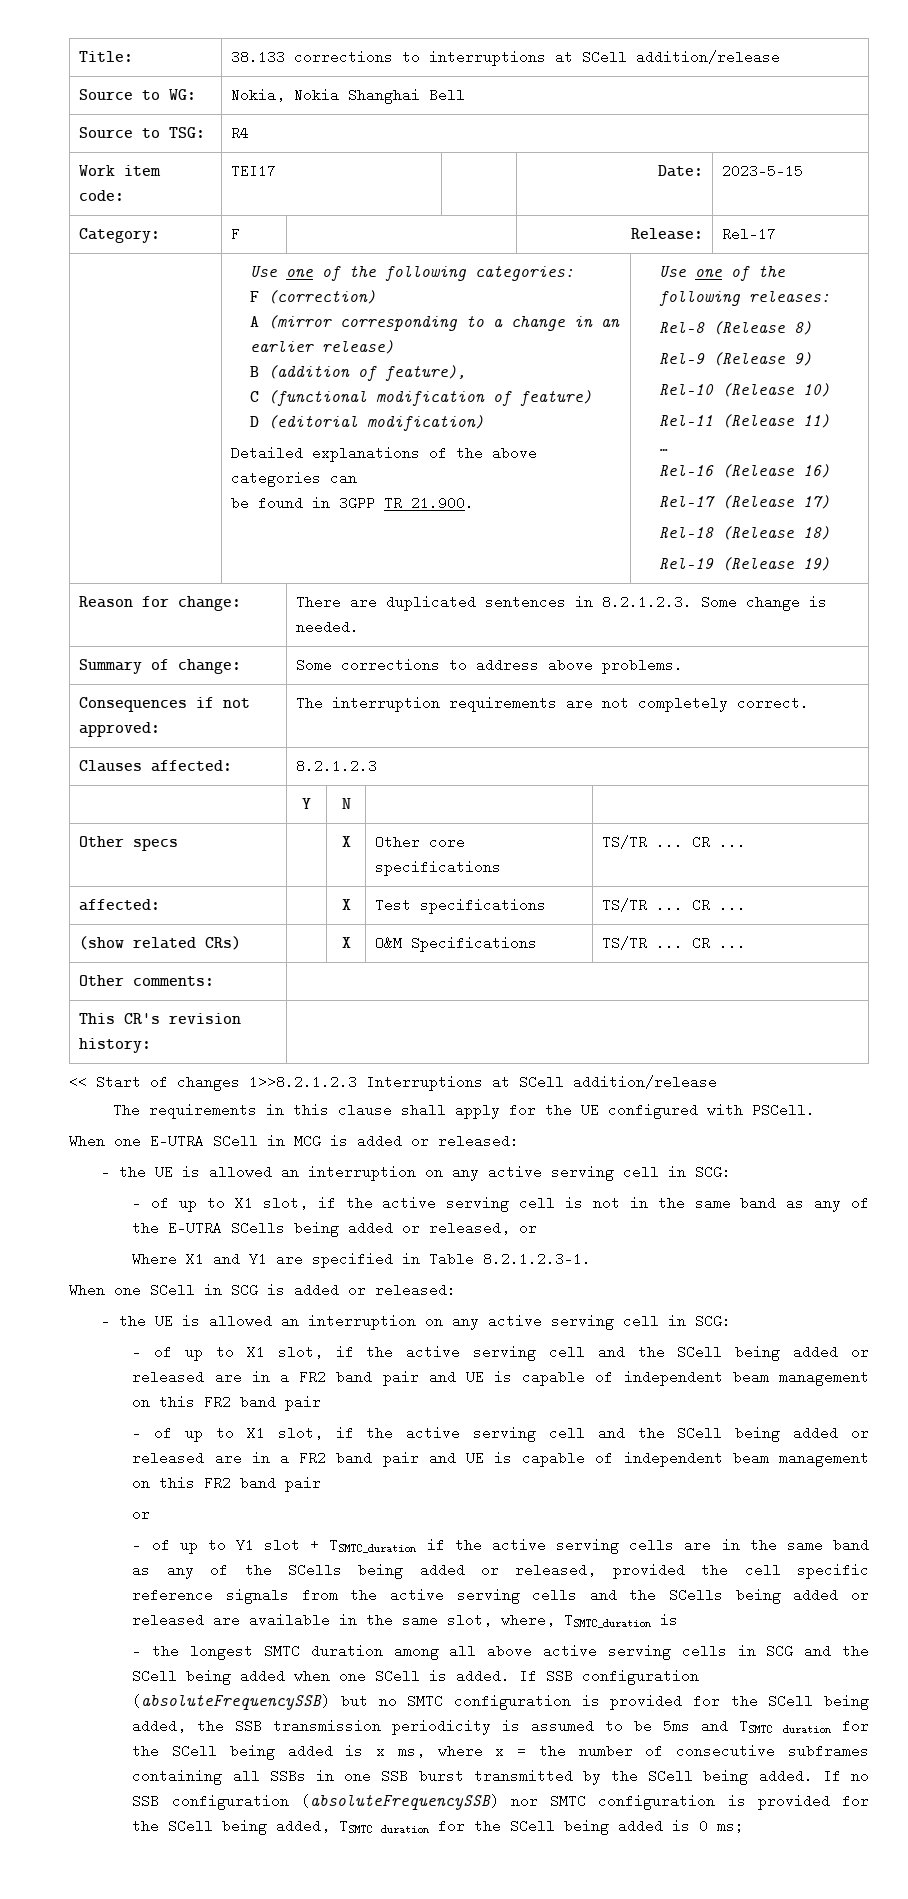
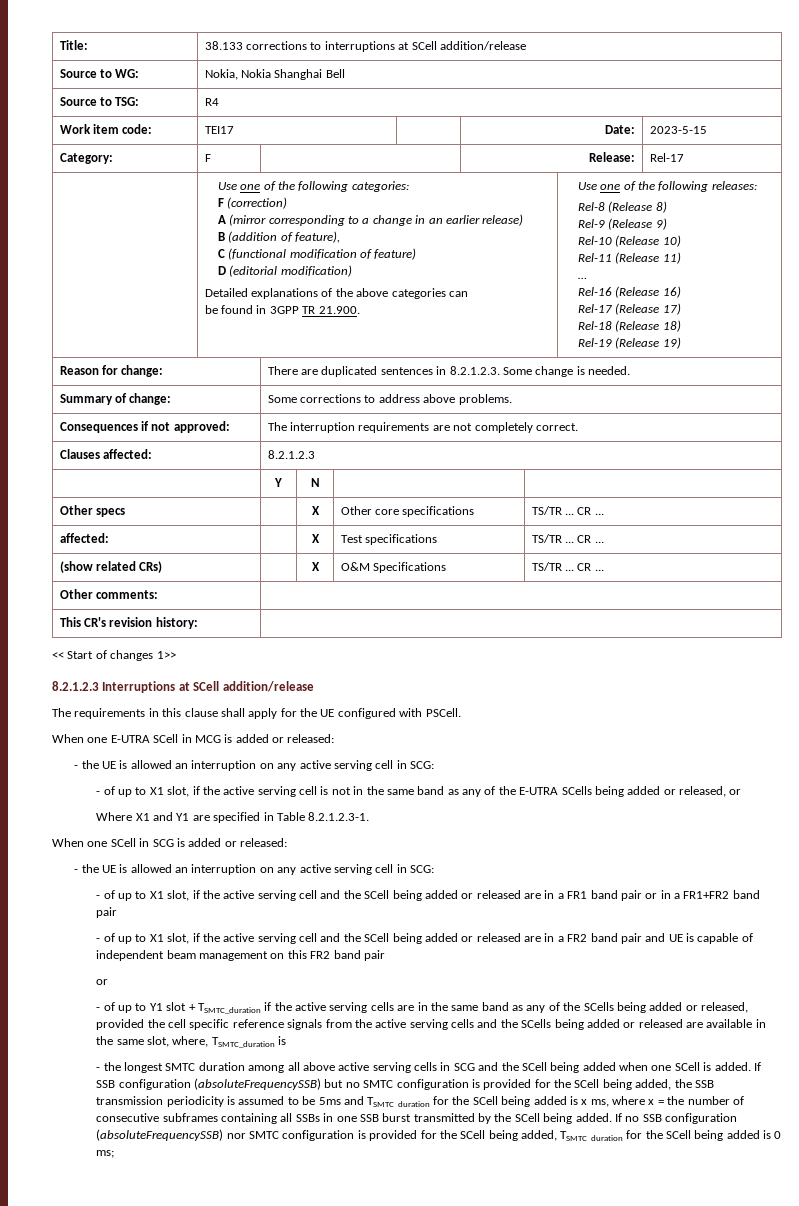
[249,1075,357,1089] 1>>8.2.1.2.3 -> [156,651,176,659] [52,681,99,691] 1>> // 8.2.1.2.3
[299,1370,870,1386] [132,1395,232,1409] FR2 band pair and UE is capable of independent beam management on this FR2 -> [567,890,730,901] FR1 band pair or in a FR1+FR2

